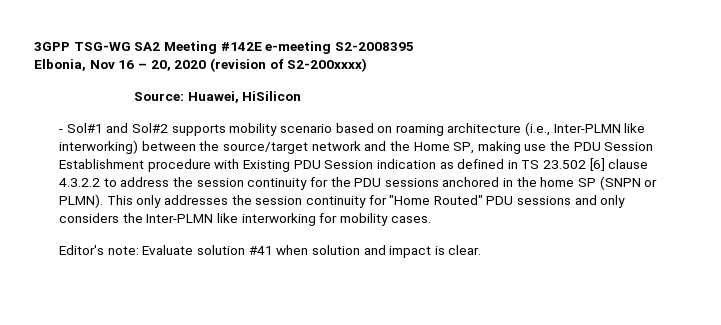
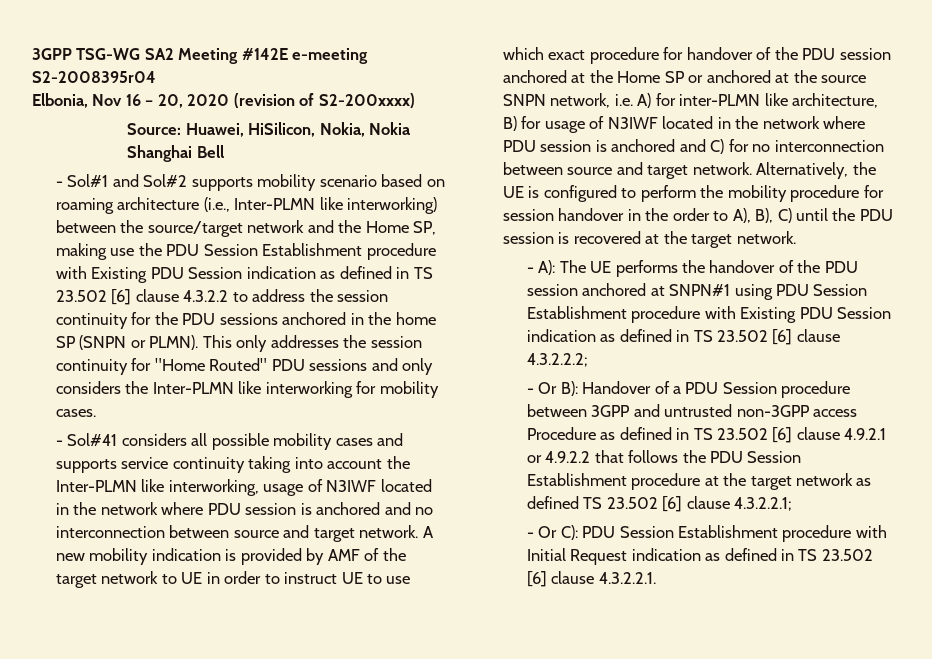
[334,42,414,51] S2-2008395 -> [32,71,156,83] S2-2008395r04
[242,91,302,101] HiSilicon -> [248,122,412,137] [127,145,224,162] HiSilicon, Nokia, Nokia Shanghai Bell
[59,245,482,258] Editor's note: Evaluate solution #41 when solution and impact is clear. -> [55,433,404,450] [55,456,410,473] [55,479,432,496] [55,502,433,515] [55,525,434,542] [55,548,406,565] [55,571,411,588] [502,47,891,64] [502,70,866,83] [502,93,879,108] [502,116,865,133] [502,139,884,154] [502,162,876,179] [502,185,884,202] [502,208,893,223] [502,231,796,248] [526,260,858,277] [526,283,868,300] [526,306,891,323] [526,329,840,345] [526,353,588,367] [526,381,851,398] [526,404,857,417] [526,427,887,443] [526,450,802,463] [526,473,872,490] [526,496,792,512] [526,525,887,542] [526,548,873,565] [526,571,656,587] - Sol#41 considers all possible mobility cases and supports service continuity taking into account the Inter-PLMN like interworking, usage of N3IWF located in the network where PDU session is anchored and no interconnection between source and target network. A new mobility indication is provided by AMF of the target network to UE in order to instruct UE to use which exact procedure for handover of the PDU session anchored at the Home SP or anchored at the source SNPN network, i.e. A) for inter-PLMN like architecture, B) for usage of N3IWF located in the network where PDU session is anchored and C) for no interconnection between source and target network. Alternatively, the UE is configured to perform the mobility procedure for session handover in the order to A), B), C) until the PDU session is recovered at the target network. // - A): The UE performs the handover of the PDU session anchored at SNPN#1 using PDU Session Establishment procedure with Existing PDU Session indication as defined in TS 23.502 [6] clause 4.3.2.2.2; // - Or B): Handover of a PDU Session procedure between 3GPP and untrusted non-3GPP access Procedure as defined in TS 23.502 [6] clause 4.9.2.1 or 4.9.2.2 that follows the PDU Session Establishment procedure at the target network as defined TS 23.502 [6] clause 4.3.2.2.1; // - Or C): PDU Session Establishment procedure with Initial Request indication as defined in TS 23.502 [6] clause 4.3.2.2.1.

